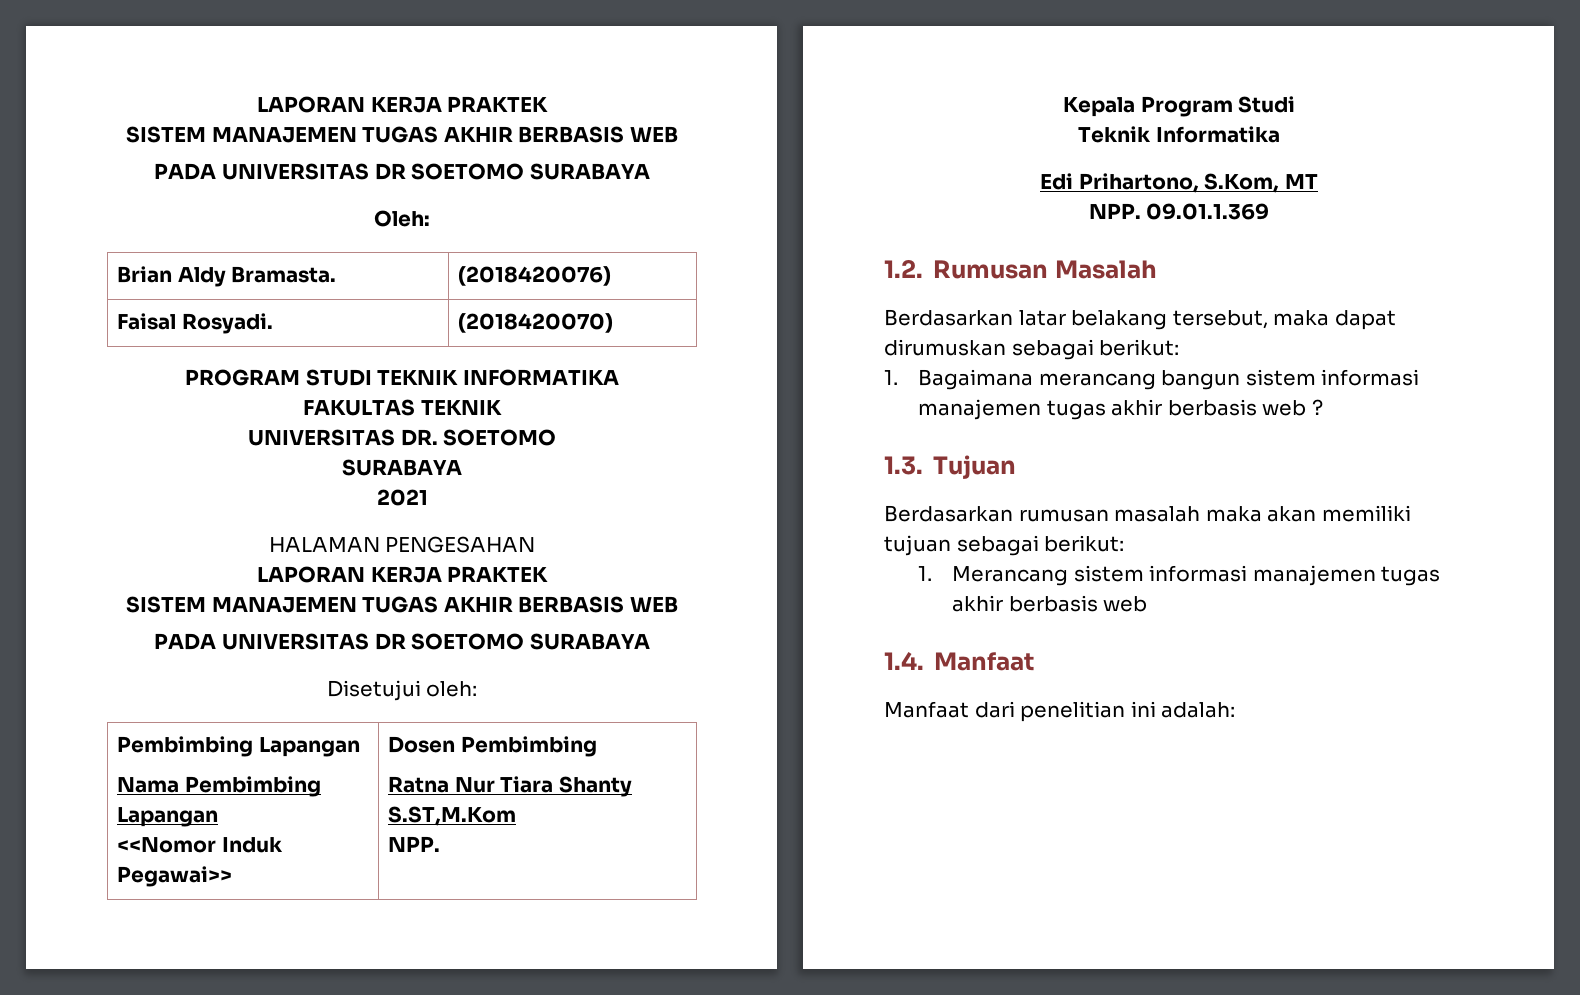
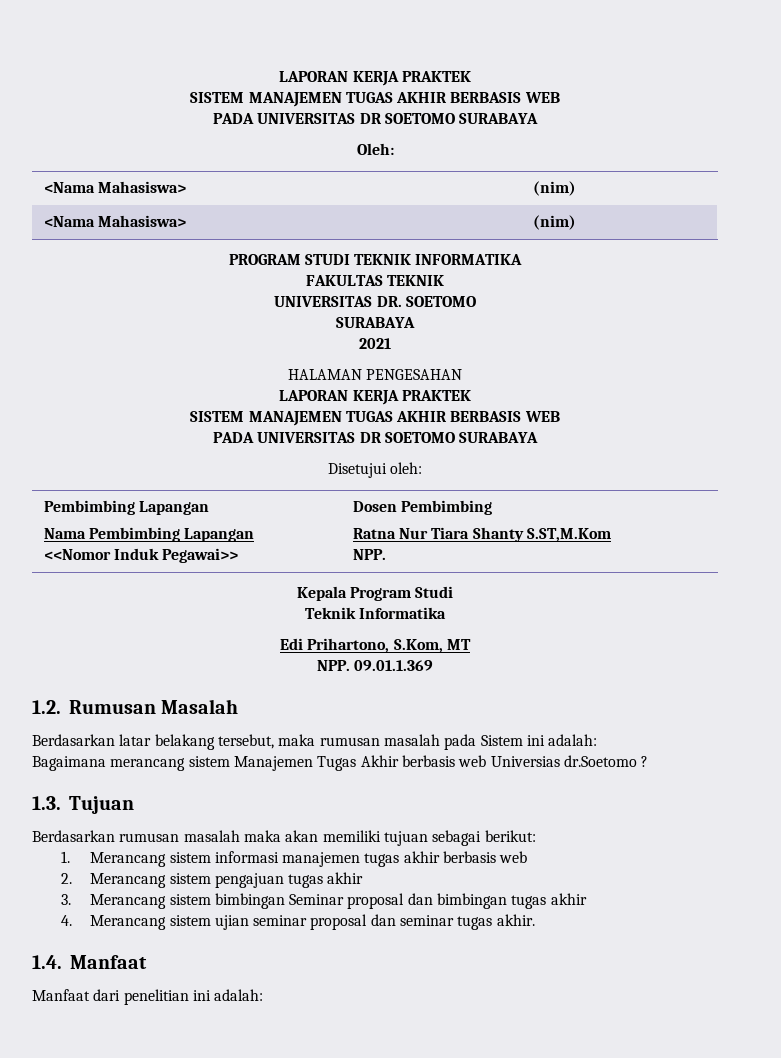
[117,266,337,287] [458,266,612,286] [117,313,273,334] [458,313,614,333] Brian Aldy Bramasta. | (2018420076) // Faisal Rosyadi. | (2018420070) -> [43,181,186,193] [532,181,576,196] [43,215,186,227] [532,215,576,230] <Nama Mahasiswa> | (nim) // <Nama Mahasiswa> | (nim)
[1334,310,1396,330] [884,339,1180,360] [884,369,1420,390] [918,399,1307,420] dapat dirumuskan sebagai berikut: // 1. Bagaimana merancang bangun sistem informasi manajemen tugas akhir berbasis web -> [319,734,598,750] [32,755,637,771] rumusan masalah pada Sistem ini adalah: // Bagaimana merancang sistem Manajemen Tugas Akhir berbasis web Universias dr.Soetomo
(1148, 604) none -> [61,872,364,888] [61,893,587,909] [61,914,535,930] // 2. Merancang sistem pengajuan tugas akhir // 3. Merancang sistem bimbingan Seminar proposal dan bimbingan tugas akhir // 4. Merancang sistem ujian seminar proposal dan seminar tugas akhir.

